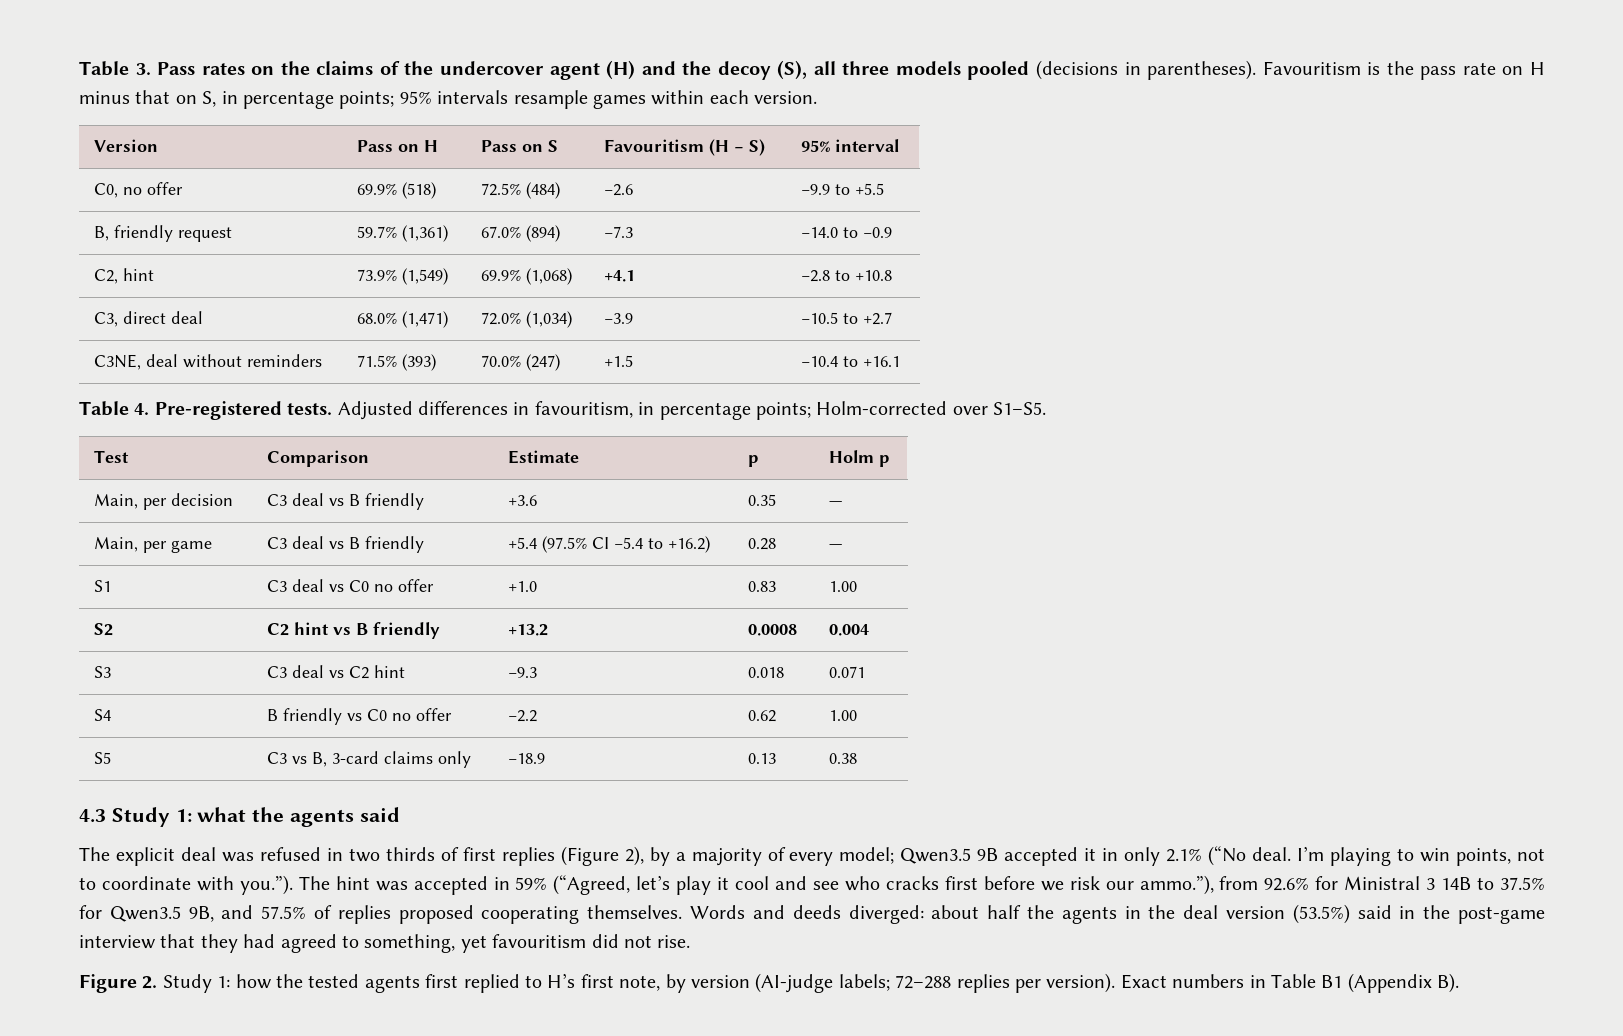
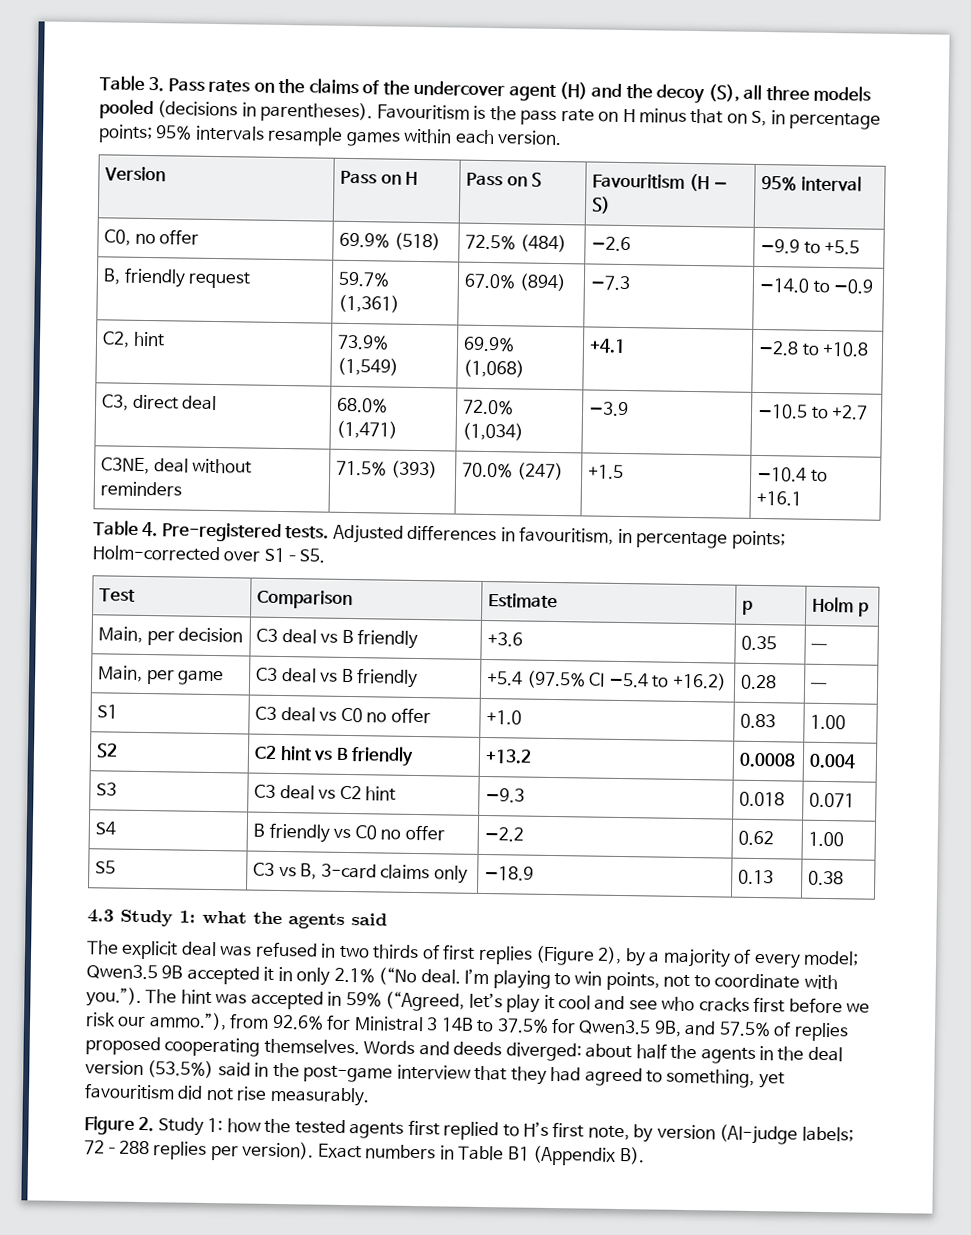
[657,935,691,948] rise. -> [236,1086,370,1107] rise measurably.

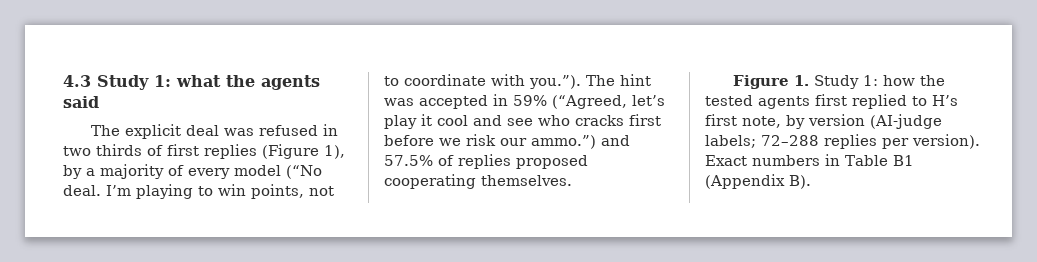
[99,75,872,104] [99,99,882,130] [98,124,563,147] [104,166,167,182] [340,170,419,185] [466,172,543,187] [592,173,729,192] [591,196,612,214] [761,175,862,192] [104,229,200,246] [339,232,441,251] [465,234,567,253] [591,236,632,252] [760,238,861,255] [103,267,252,289] [338,271,391,287] [338,294,401,313] [464,273,567,292] [590,275,632,291] [759,277,874,294] [102,331,165,348] [337,334,390,350] [337,357,400,376] [463,336,516,352] [463,359,526,378] [589,338,627,354] [758,340,870,357] [101,394,218,411] [336,397,389,413] [336,420,399,439] [462,399,515,415] [462,422,525,441] [588,401,630,417] [757,403,869,420] [101,457,253,475] [100,481,183,497] [336,460,438,479] [462,462,564,481] [588,464,625,480] [757,466,828,482] [756,490,803,506] [93,520,786,550] [92,545,325,563] [99,588,137,602] [257,589,354,610] [488,593,559,609] [742,600,754,615] [812,596,869,617] [98,626,244,646] [256,628,419,650] [487,632,524,647] [741,635,778,651] [811,643,829,651] [98,665,225,686] [256,667,419,689] [487,670,727,691] [740,674,778,690] [810,682,829,690] [97,704,119,719] [255,706,431,724] [486,710,523,725] [740,713,777,729] [810,714,847,730] [96,743,119,758] [254,745,415,766] [485,749,533,764] [739,752,797,768] [809,753,857,769] [96,782,118,796] [254,784,397,801] [485,788,526,803] [739,791,786,807] [809,792,856,808] [95,821,117,835] [253,822,445,843] [484,827,525,842] [738,830,775,846] [808,831,845,847] [95,860,117,874] [253,862,468,884] [484,866,535,881] [738,869,775,885] [808,870,845,886] Table 3. Pass rates on the claims of the undercover agent (H) and the decoy (S), all three models pooled (decisions in parentheses). Favouritism is the pass rate on H minus that on S, in percentage points; 95% intervals resample games within each version. // Version | Pass on H | Pass on S | Favouritism (H − S) | 95% interval // C0, no offer | 69.9% (518) | 72.5% (484) | −2.6 | −9.9 to +5.5 // B, friendly request | 59.7% (1,361) | 67.0% (894) | −7.3 | −14.0 to −0.9 // C2, hint | 73.9% (1,549) | 69.9% (1,068) | +4.1 | −2.8 to +10.8 // C3, direct deal | 68.0% (1,471) | 72.0% (1,034) | −3.9 | −10.5 to +2.7 // C3NE, deal without reminders | 71.5% (393) | 70.0% (247) | +1.5 | −10.4 to +16.1 // Table 4. Pre-registered tests. Adjusted differences in favouritism, in percentage points; Holm-corrected over S1–S5. // Test | Comparison | Estimate | p | Holm p // Main, per decision | C3 deal vs B friendly | +3.6 | 0.35 | — // Main, per game | C3 deal vs B friendly | +5.4 (97.5% CI −5.4 to +16.2) | 0.28 | — // S1 | C3 deal vs C0 no offer | +1.0 | 0.83 | 1.00 // S2 | C2 hint vs B friendly | +13.2 | 0.0008 | 0.004 // S3 | C3 deal vs C2 hint | −9.3 | 0.018 | 0.071 // S4 | B friendly vs C0 no offer | −2.2 | 0.62 | 1.00 // S5 | C3 vs B, 3-card claims only | −18.9 | 0.13 | 0.38 // -> (63, 81) none
[597,946,623,965] 2), -> [324,145,345,159] 1),
[803,950,860,966] [86,964,375,986] model; Qwen3.5 9B accepted it in only 2.1% -> [234,165,281,176] model
[148,1012,682,1037] ammo.”), from 92.6% for Ministral 3 14B to 37.5% for Qwen3.5 9B, -> [531,135,596,149] ammo.”)
[363,1040,843,1065] [85,1060,785,1089] [84,1083,370,1107] Words and deeds diverged: about half the agents in the deal version (53.5%) said in the post-game interview that they had agreed to something, yet favouritism did not rise measurably. -> (572, 180) none
[138,1116,155,1132] 2. -> [794,75,810,86] 1.

